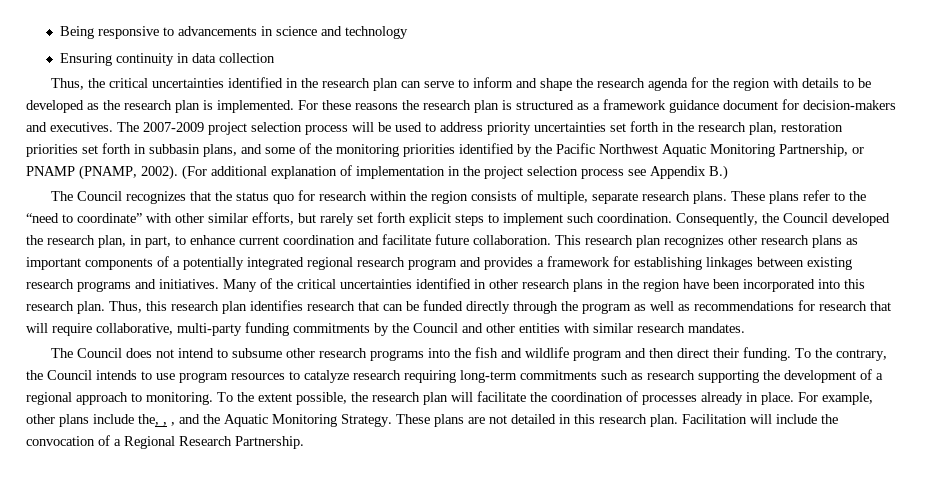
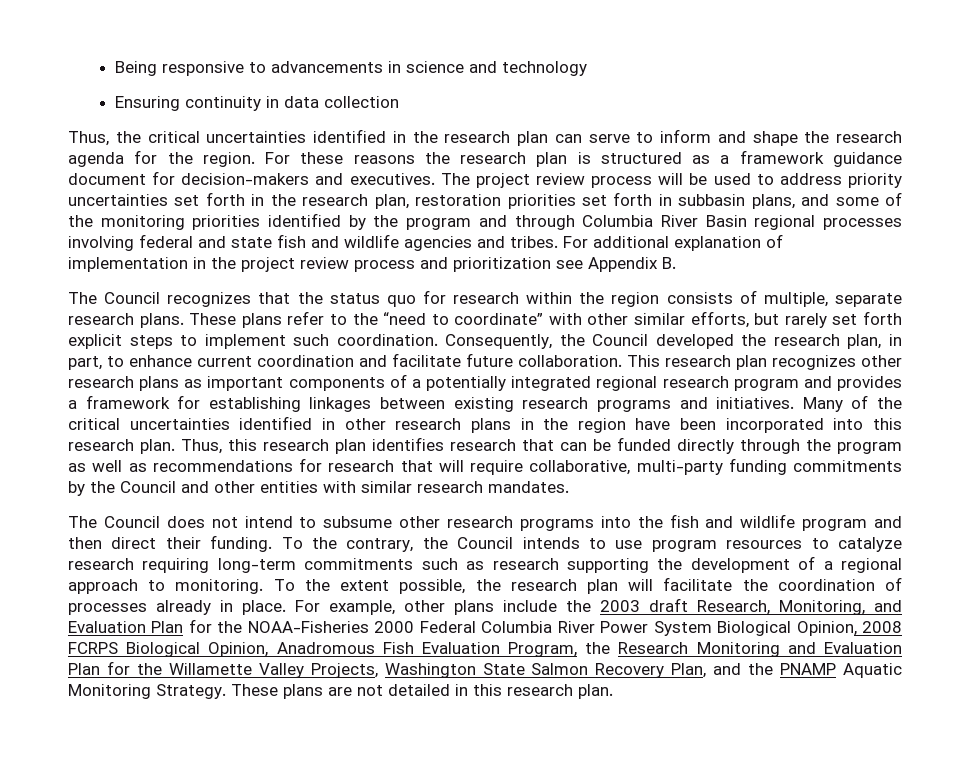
[732,78,871,91] [26,100,294,113] region with details to be developed as the research plan is implemented. -> [202,152,255,167] region.
[143,122,302,135] 2007-2009 project selection -> [475,173,586,188] project review
[556,143,864,157] [26,165,207,180] Pacific Northwest Aquatic Monitoring Partnership, or PNAMP (PNAMP, 2002). (For -> [406,215,903,230] [68,234,588,251] program and through Columbia River Basin regional processes involving federal and state fish and wildlife agencies and tribes. For
[527,166,624,179] selection process -> [300,257,551,272] review process and prioritization
[709,165,728,180] B.) -> [662,257,676,269] B.
[138,414,175,426] the, , , -> [566,598,902,615] [68,619,902,636] [68,642,902,657] [68,661,707,678] the 2003 draft Research, Monitoring, and Evaluation Plan for the NOAA-Fisheries 2000 Federal Columbia River Power System Biological Opinion, 2008 FCRPS Biological Opinion, Anadromous Fish Evaluation Program, the Research Monitoring and Evaluation Plan for the Willamette Valley Projects, Washington State Salmon Recovery Plan,
(220, 419) none -> [780,663,837,675] PNAMP
[682,414,838,424] [26,435,304,449] Facilitation will include the convocation of a Regional Research Partnership. -> (613, 691) none

